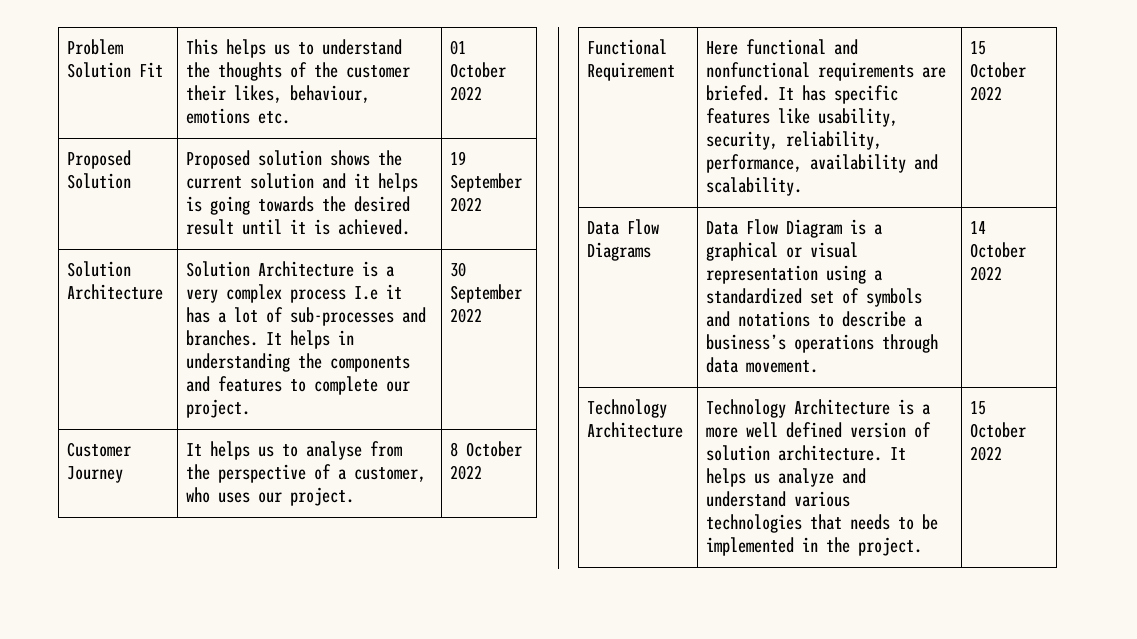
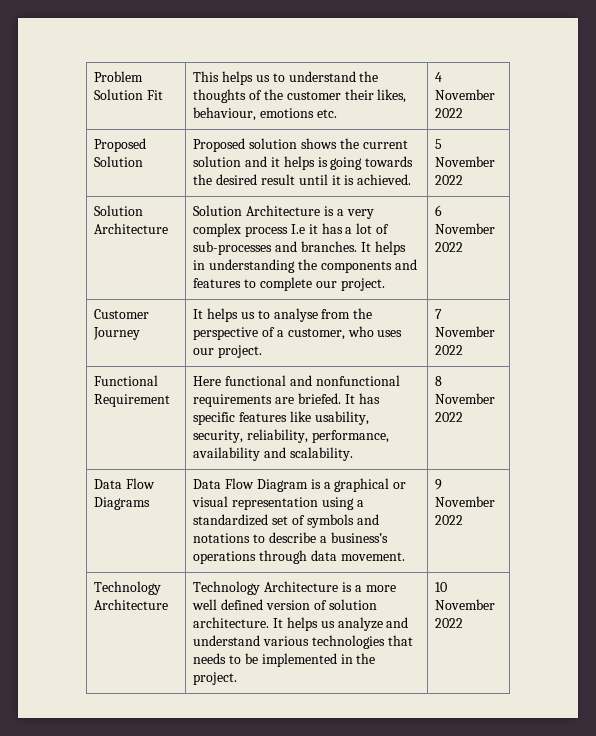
[450,40,467,55] [450,62,507,78] 01 October -> [435,72,443,82] [435,89,496,100] 4 November
[450,151,467,165] [450,173,523,192] 19 September -> [435,139,443,149] [435,156,496,167] 5 November
[450,262,467,277] [450,284,523,303] 30 September -> [435,205,443,216] [435,223,496,234] 6 November
[450,441,523,457] 8 October -> [435,309,443,319] [435,326,496,337] 7 November
[970,41,987,55] [970,62,1027,78] 15 October -> [435,376,443,386] [435,393,496,404] 8 November
[970,221,987,234] [970,242,1027,258] 14 October -> [435,479,443,490] [435,496,496,507] 9 November
[970,401,987,415] [970,422,1027,438] 15 October -> [435,582,448,592] [435,599,496,610] 10 November

